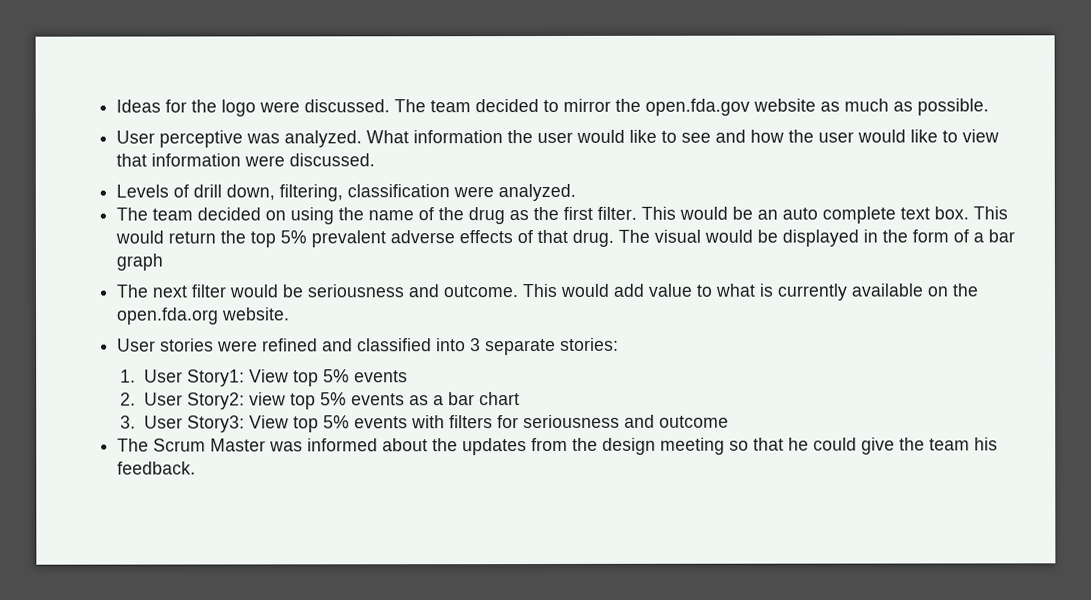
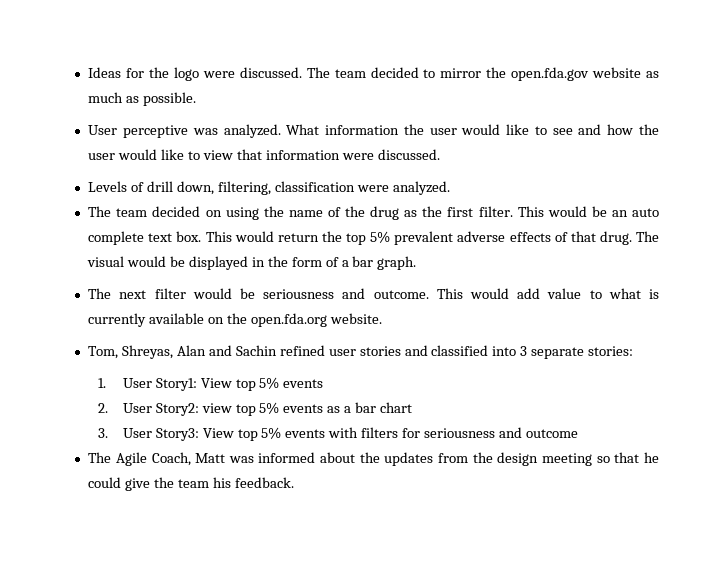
[115,253,163,271] graph -> [377,256,417,270] graph.
[116,338,318,352] User stories were refined -> [88,345,401,359] Tom, Shreyas, Alan and Sachin refined user stories
[152,438,266,452] Scrum Master -> [115,452,226,466] Agile Coach, Matt

